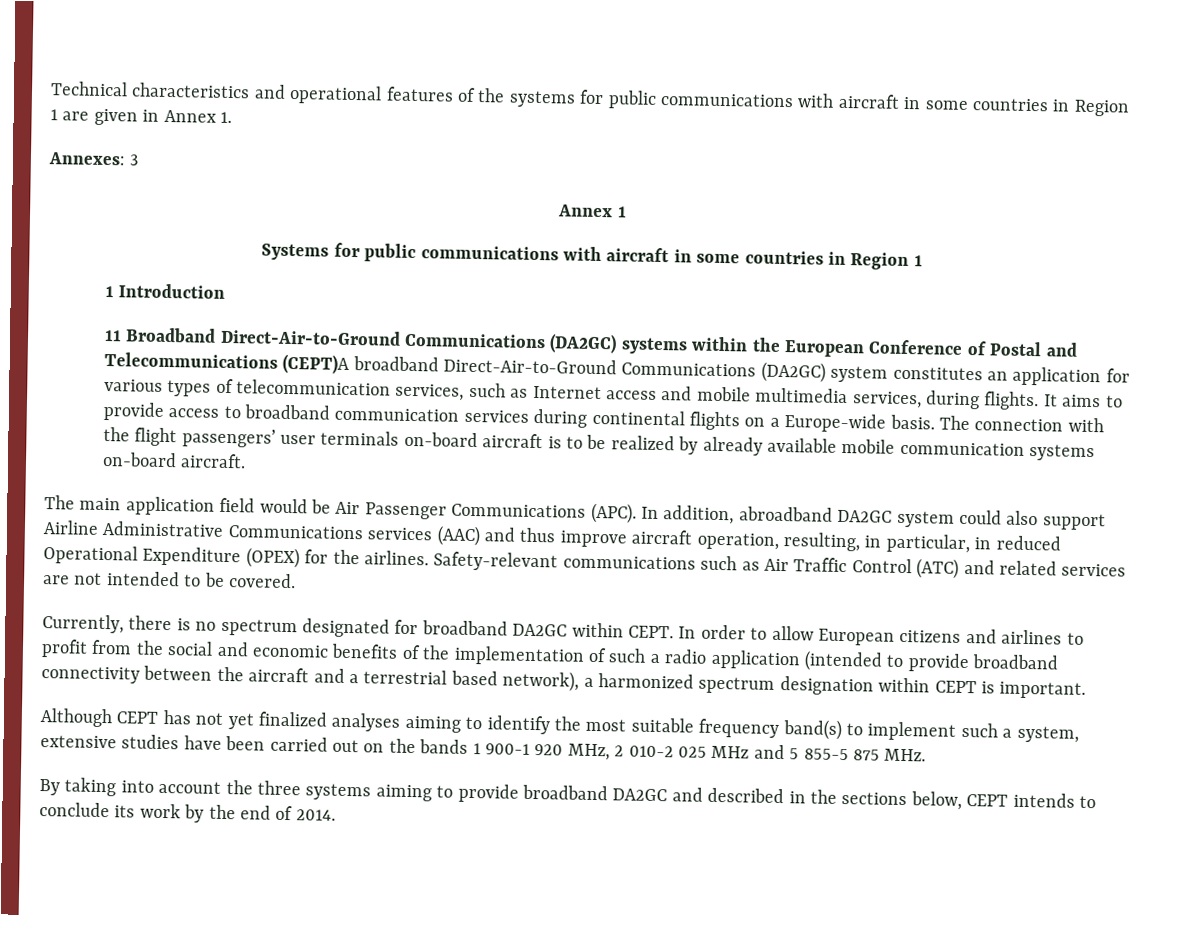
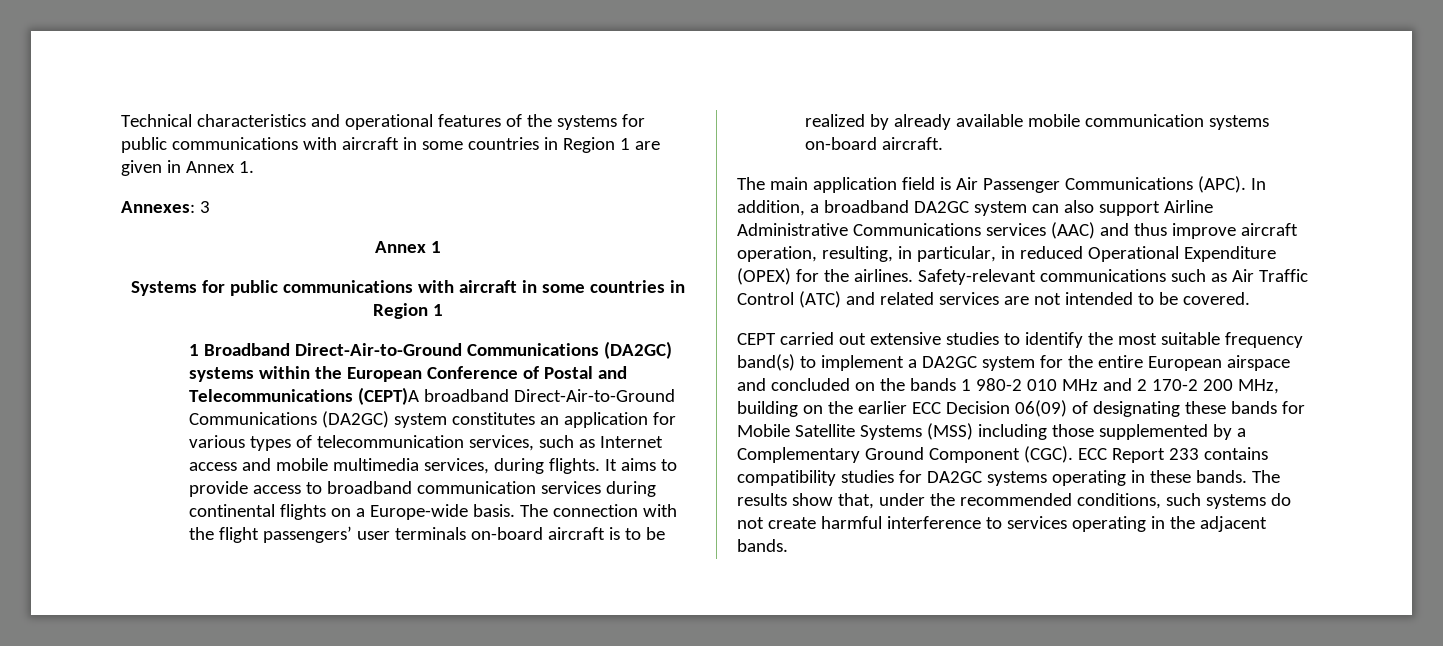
[118,283,226,299] [103,329,122,342] Introduction // 11 -> (199, 350) none
[259,498,331,514] would be -> [939,177,951,190] is
[738,506,1002,528] abroadband DA2GC system could -> [809,200,1059,216] a broadband DA2GC system can
[42,614,1084,646] [41,639,1060,673] [41,665,1087,699] [40,708,461,733] Currently, there is no spectrum designated for broadband DA2GC within CEPT. In order to allow European citizens and airlines to profit from the social and economic benefits of the implementation of such a radio application (intended to provide broadband connectivity between the aircraft and a terrestrial based network), a harmonized spectrum designation within CEPT is important. // Although CEPT has not yet finalized analyses aiming -> [737,332,999,345] CEPT carried out extensive studies
[960,722,1079,743] [40,734,927,762] [39,777,1096,810] [39,801,336,823] such a system, extensive studies have been carried out on the bands 1 900-1 920 MHz, 2 010-2 025 MHz and 5 855-5 875 MHz. // By taking into account the three systems aiming to provide broadband DA2GC and described in the sections below, CEPT intends to conclude its work by the end of 2014. -> [907,355,1290,371] [737,378,1279,394] [737,400,1305,417] [737,423,1246,440] [737,446,1268,463] [737,470,1280,486] [737,493,1291,509] [737,516,1267,532] [737,539,788,552] a DA2GC system for the entire European airspace and concluded on the bands 1 980-2 010 MHz and 2 170-2 200 MHz, building on the earlier ECC Decision 06(09) of designating these bands for Mobile Satellite Systems (MSS) including those supplemented by a Complementary Ground Component (CGC). ECC Report 233 contains compatibility studies for DA2GC systems operating in these bands. The results show that, under the recommended conditions, such systems do not create harmful interference to services operating in the adjacent bands.

